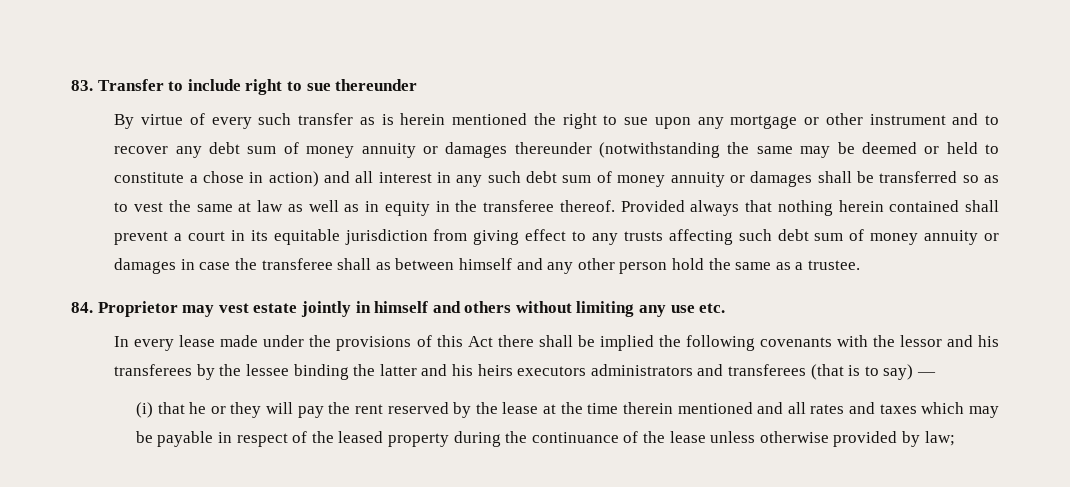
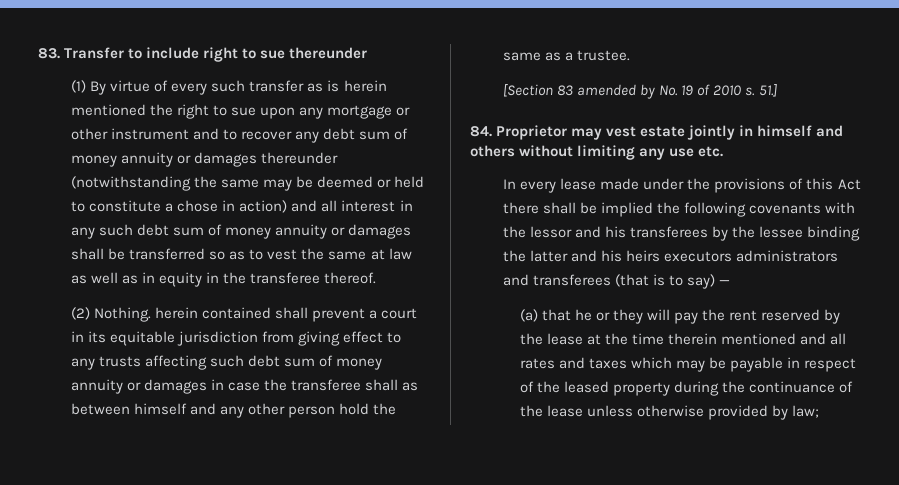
(418, 85) none -> [71,80,87,93] (1)
[620,200,833,216] Provided always that nothing -> [71,307,152,322] // (2) Nothing.
(860, 265) none -> [503,84,777,99] // [Section 83 amended by No. 19 of 2010 s. 51.]
[135,402,153,418] (i) -> [519,309,538,322] (a)

